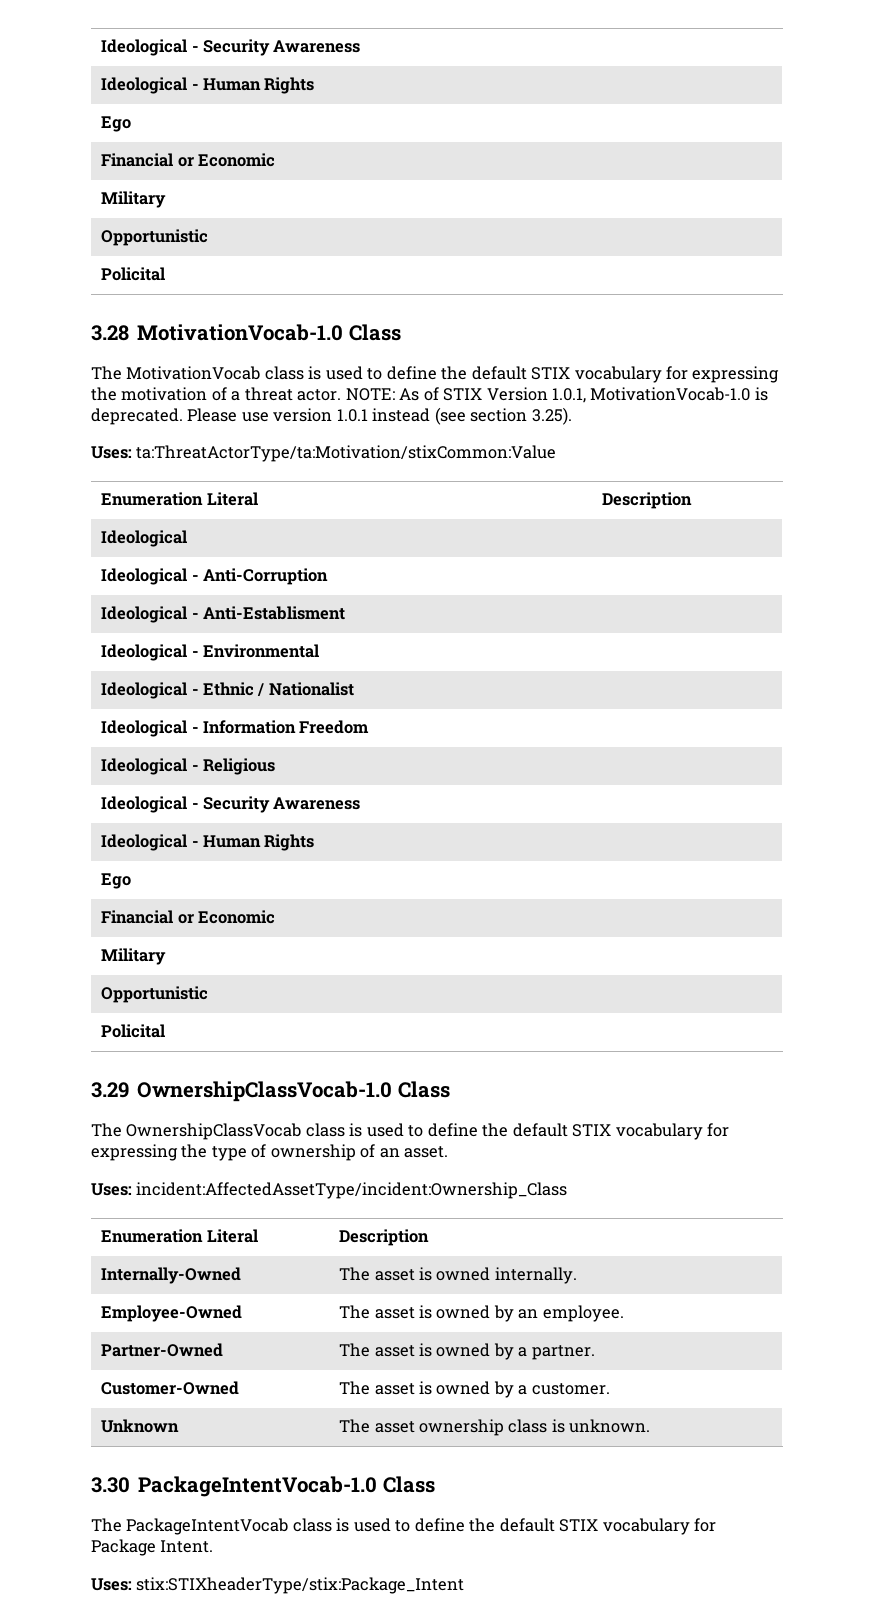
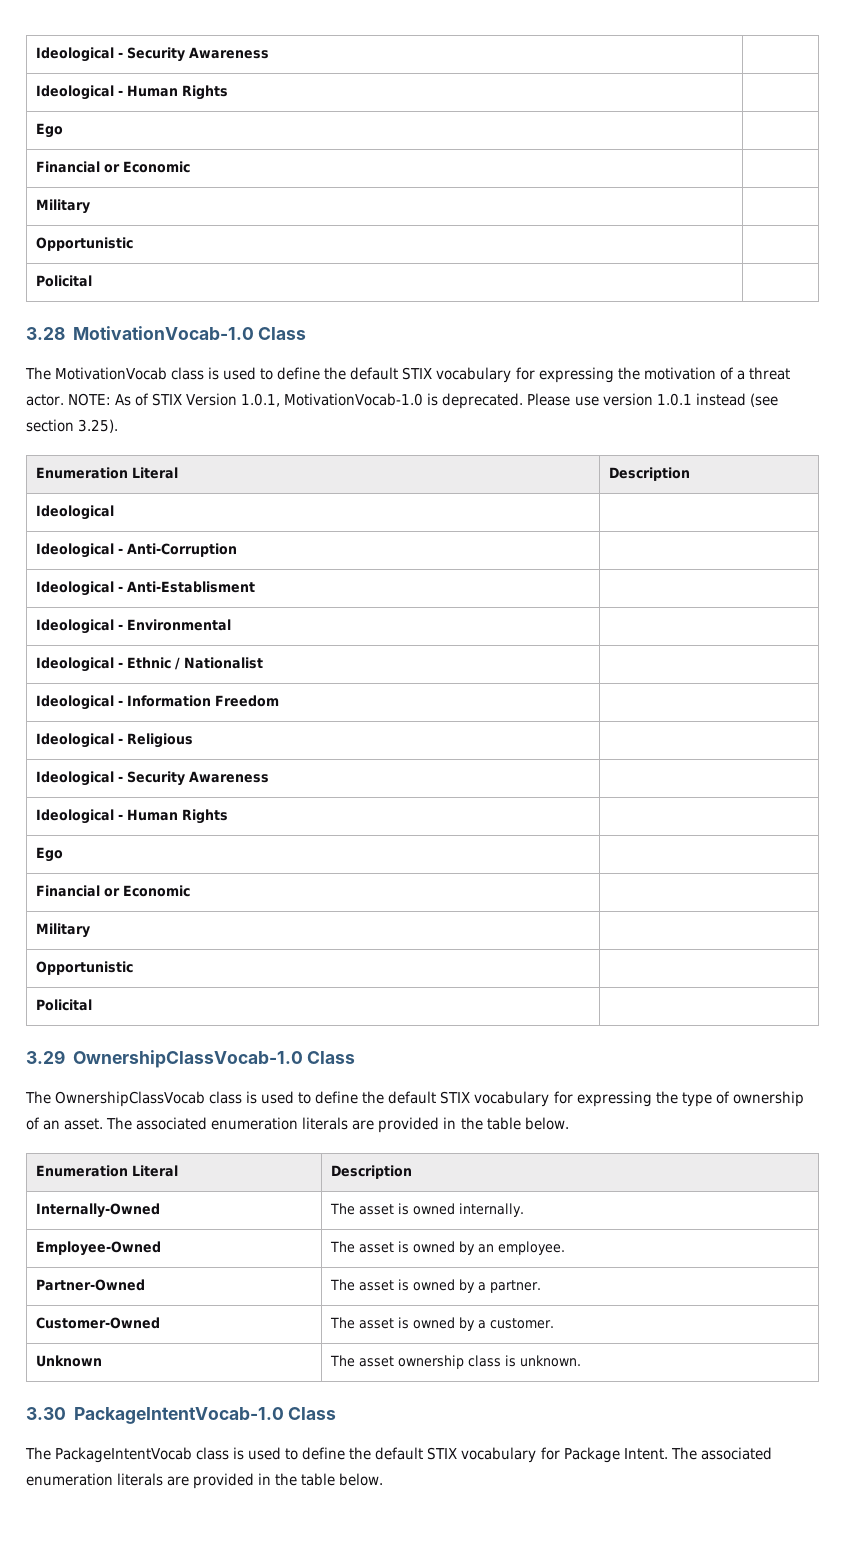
[91,445,557,462] // Uses: ta:ThreatActorType/ta:Motivation/stixCommon:Value -> (119, 426) none
[91,1182,568,1199] // Uses: incident:AffectedAssetType/incident:Ownership_Class -> [106,1117,569,1133] The associated enumeration literals are provided in the table below.
[91,1577,465,1594] // Uses: stix:STIXheaderType/stix:Package_Intent -> [670,1447,772,1460] [26,1473,384,1489] The associated enumeration literals are provided in the table below.

